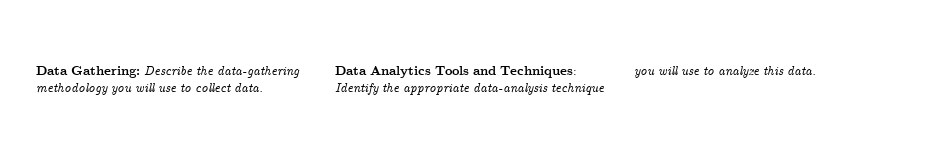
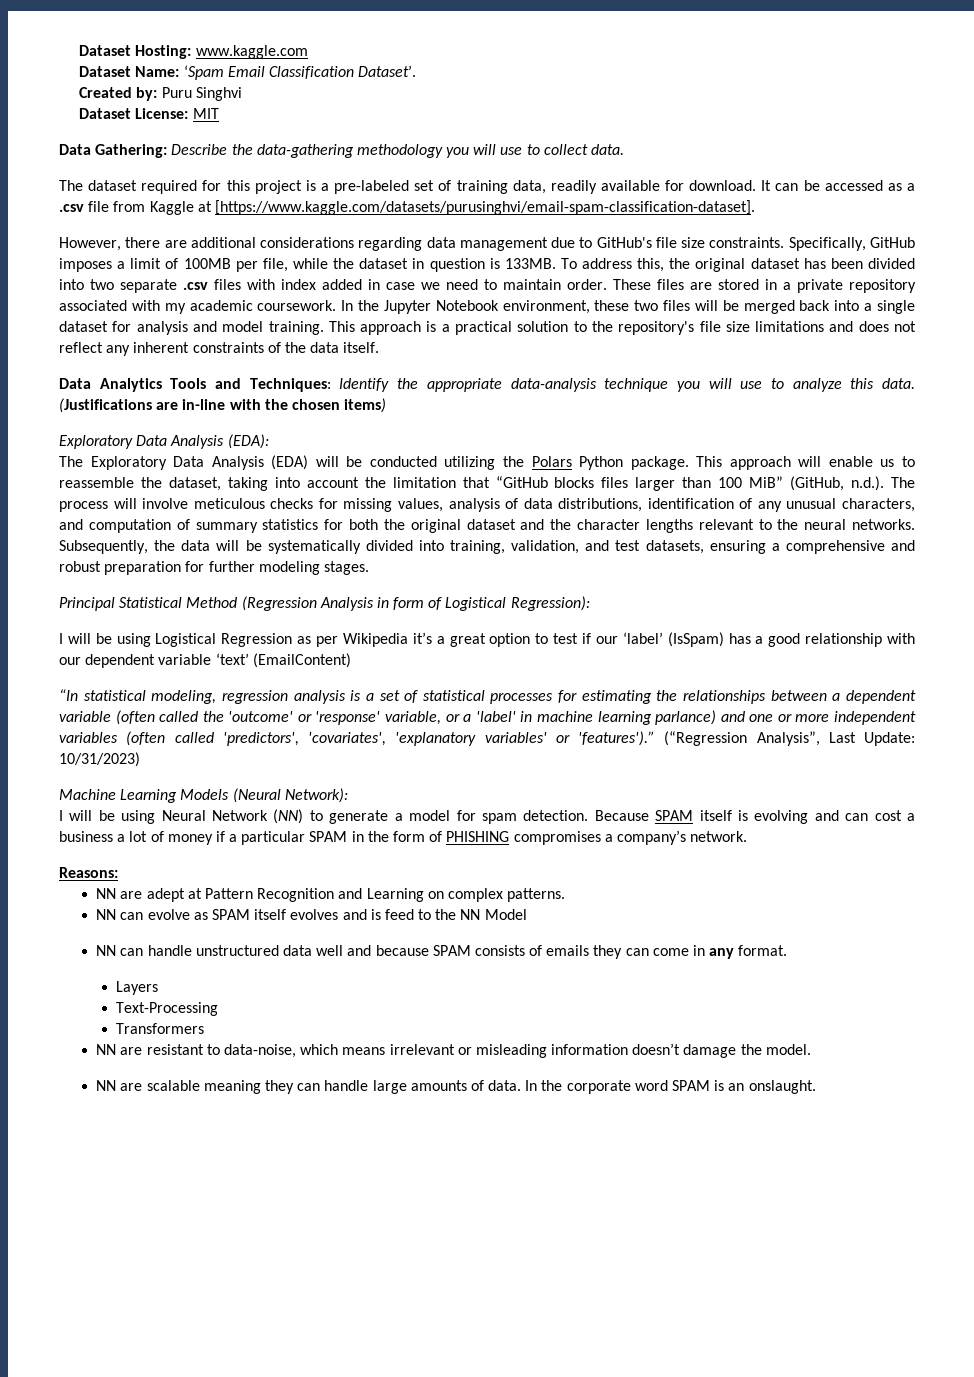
(36, 70) none -> [79,45,308,59] [79,65,417,80] [79,87,242,101] [79,108,219,119] Dataset Hosting: www.kaggle.com // Dataset Name: ‘Spam Email Classification Dataset’. // Created by: Puru Singhvi // Dataset License: MIT //
(263, 87) none -> [59,180,915,194] [59,200,755,215] [59,237,915,251] [59,258,915,272] [59,279,916,293] [59,300,916,314] [59,321,916,335] [59,342,380,356] // The dataset required for this project is a pre-labeled set of training data, readily available for download. It can be accessed as a .csv file from Kaggle at [https://www.kaggle.com/datasets/purusinghvi/email-spam-classification-dataset]. // However, there are additional considerations regarding data management due to GitHub's file size constraints. Specifically, GitHub imposes a limit of 100MB per file, while the dataset in question is 133MB. To address this, the original dataset has been divided into two separate .csv files with index added in case we need to maintain order. These files are stored in a private repository associated with my academic coursework. In the Jupyter Notebook environment, these two files will be merged back into a single dataset for analysis and model training. This approach is a practical solution to the repository's file size limitations and does not reflect any inherent constraints of the data itself.
(816, 70) none -> [59,398,387,413] [59,434,269,449] [59,455,915,470] [59,476,916,491] [59,498,915,512] [59,519,916,533] [59,540,915,554] [59,561,369,575] [59,596,590,611] [59,632,915,647] [59,653,351,668] [59,689,916,704] [59,710,916,725] [59,731,915,746] [59,752,140,767] [59,788,348,803] [59,809,915,824] [59,830,748,845] [59,867,118,878] [96,888,566,902] [96,909,527,920] [96,945,788,959] [116,981,159,995] [116,1002,219,1016] [116,1023,205,1034] [96,1043,811,1058] [96,1080,816,1094] (Justifications are in-line with the chosen items) // Exploratory Data Analysis (EDA): // The Exploratory Data Analysis (EDA) will be conducted utilizing the Polars Python package. This approach will enable us to reassemble the dataset, taking into account the limitation that “GitHub blocks files larger than 100 MiB” (GitHub, n.d.). The process will involve meticulous checks for missing values, analysis of data distributions, identification of any unusual characters, and computation of summary statistics for both the original dataset and the character lengths relevant to the neural networks. Subsequently, the data will be systematically divided into training, validation, and test datasets, ensuring a comprehensive and robust preparation for further modeling stages. // Principal Statistical Method (Regression Analysis in form of Logistical Regression): // I will be using Logistical Regression as per Wikipedia it’s a great option to test if our ‘label’ (IsSpam) has a good relationship with our dependent variable ‘text’ (EmailContent) // “In statistical modeling, regression analysis is a set of statistical processes for estimating the relationships between a dependent variable (often called the 'outcome' or 'response' variable, or a 'label' in machine learning parlance) and one or more independent variables (often called 'predictors', 'covariates', 'explanatory variables' or 'features').” (“Regression Analysis”, Last Update: 10/31/2023) // Machine Learning Models (Neural Network): // I will be using Neural Network (NN) to generate a model for spam detection. Because SPAM itself is evolving and can cost a business a lot of money if a particular SPAM in the form of PHISHING compromises a company’s network. // Reasons: // NN are adept at Pattern Recognition and Learning on complex patterns. // NN can evolve as SPAM itself evolves and is feed to the NN Model // NN can handle unstructured data well and because SPAM consists of emails they can come in any format. // Layers // Text-Processing // Transformers // NN are resistant to data-noise, which means irrelevant or misleading information doesn’t damage the model. // NN are scalable meaning they can handle large amounts of data. In the corporate word SPAM is an onslaught.

